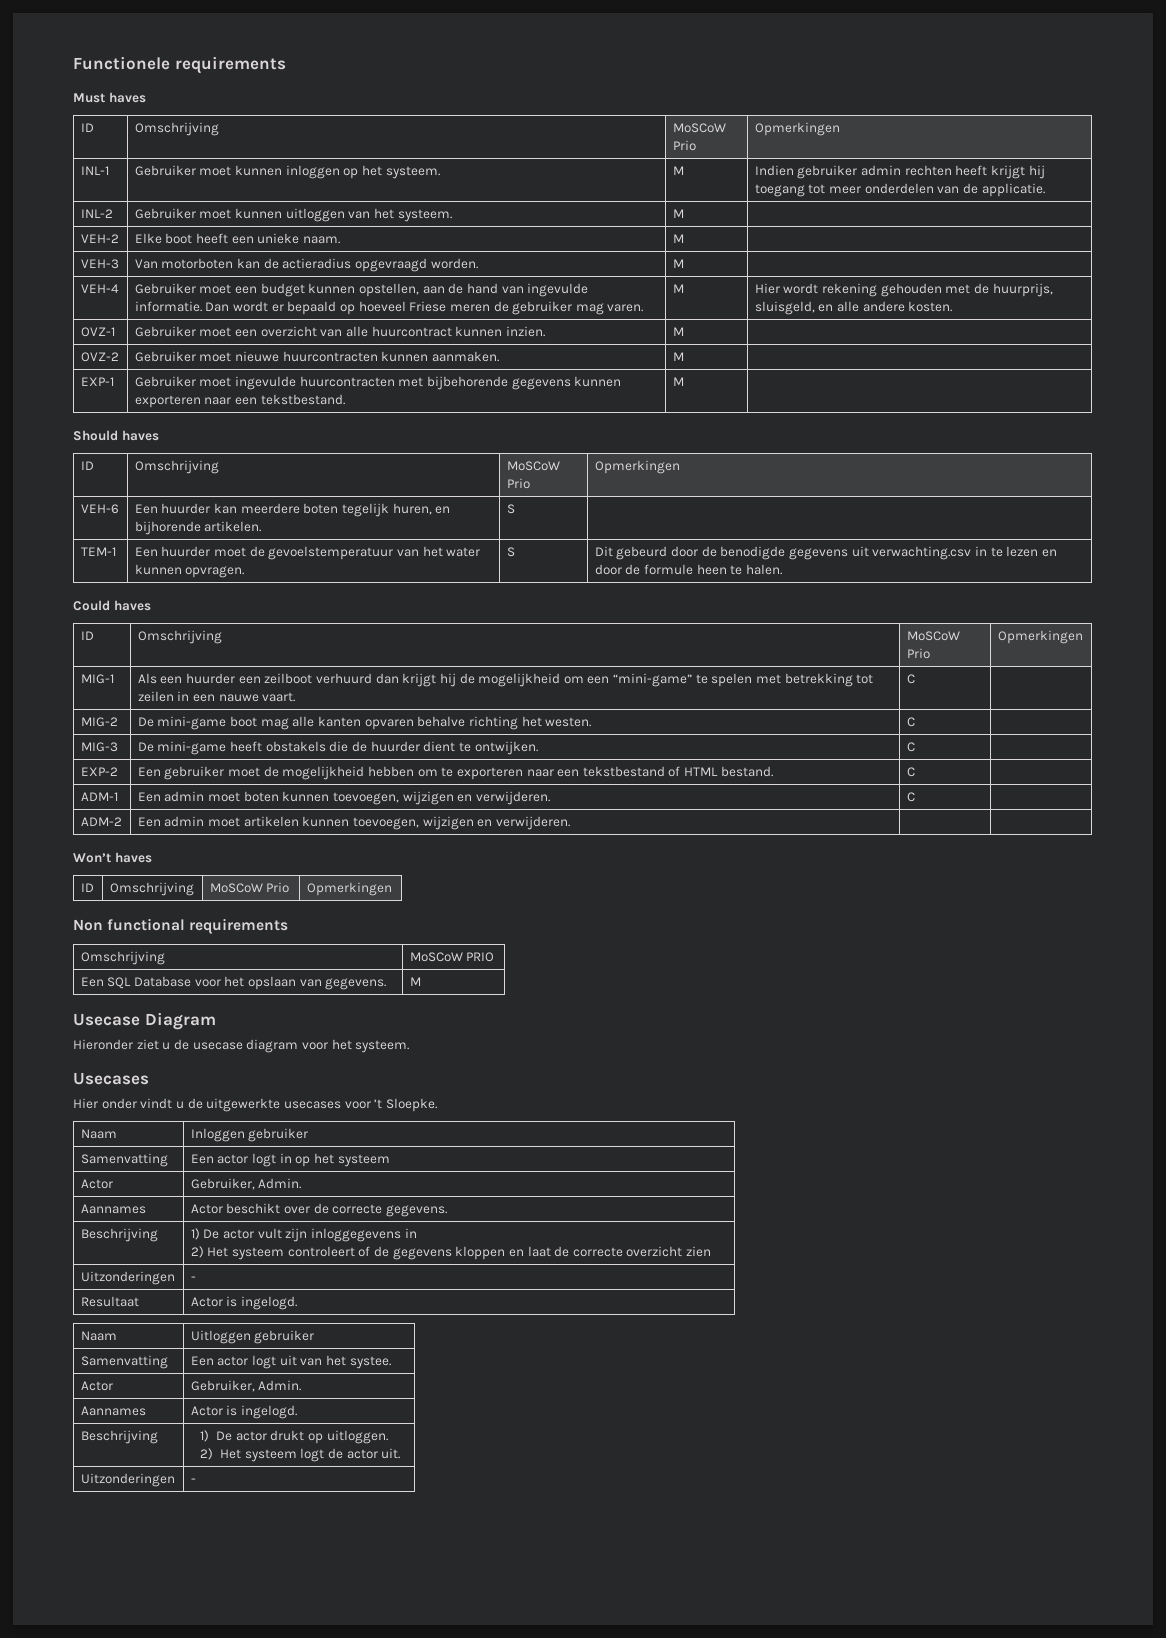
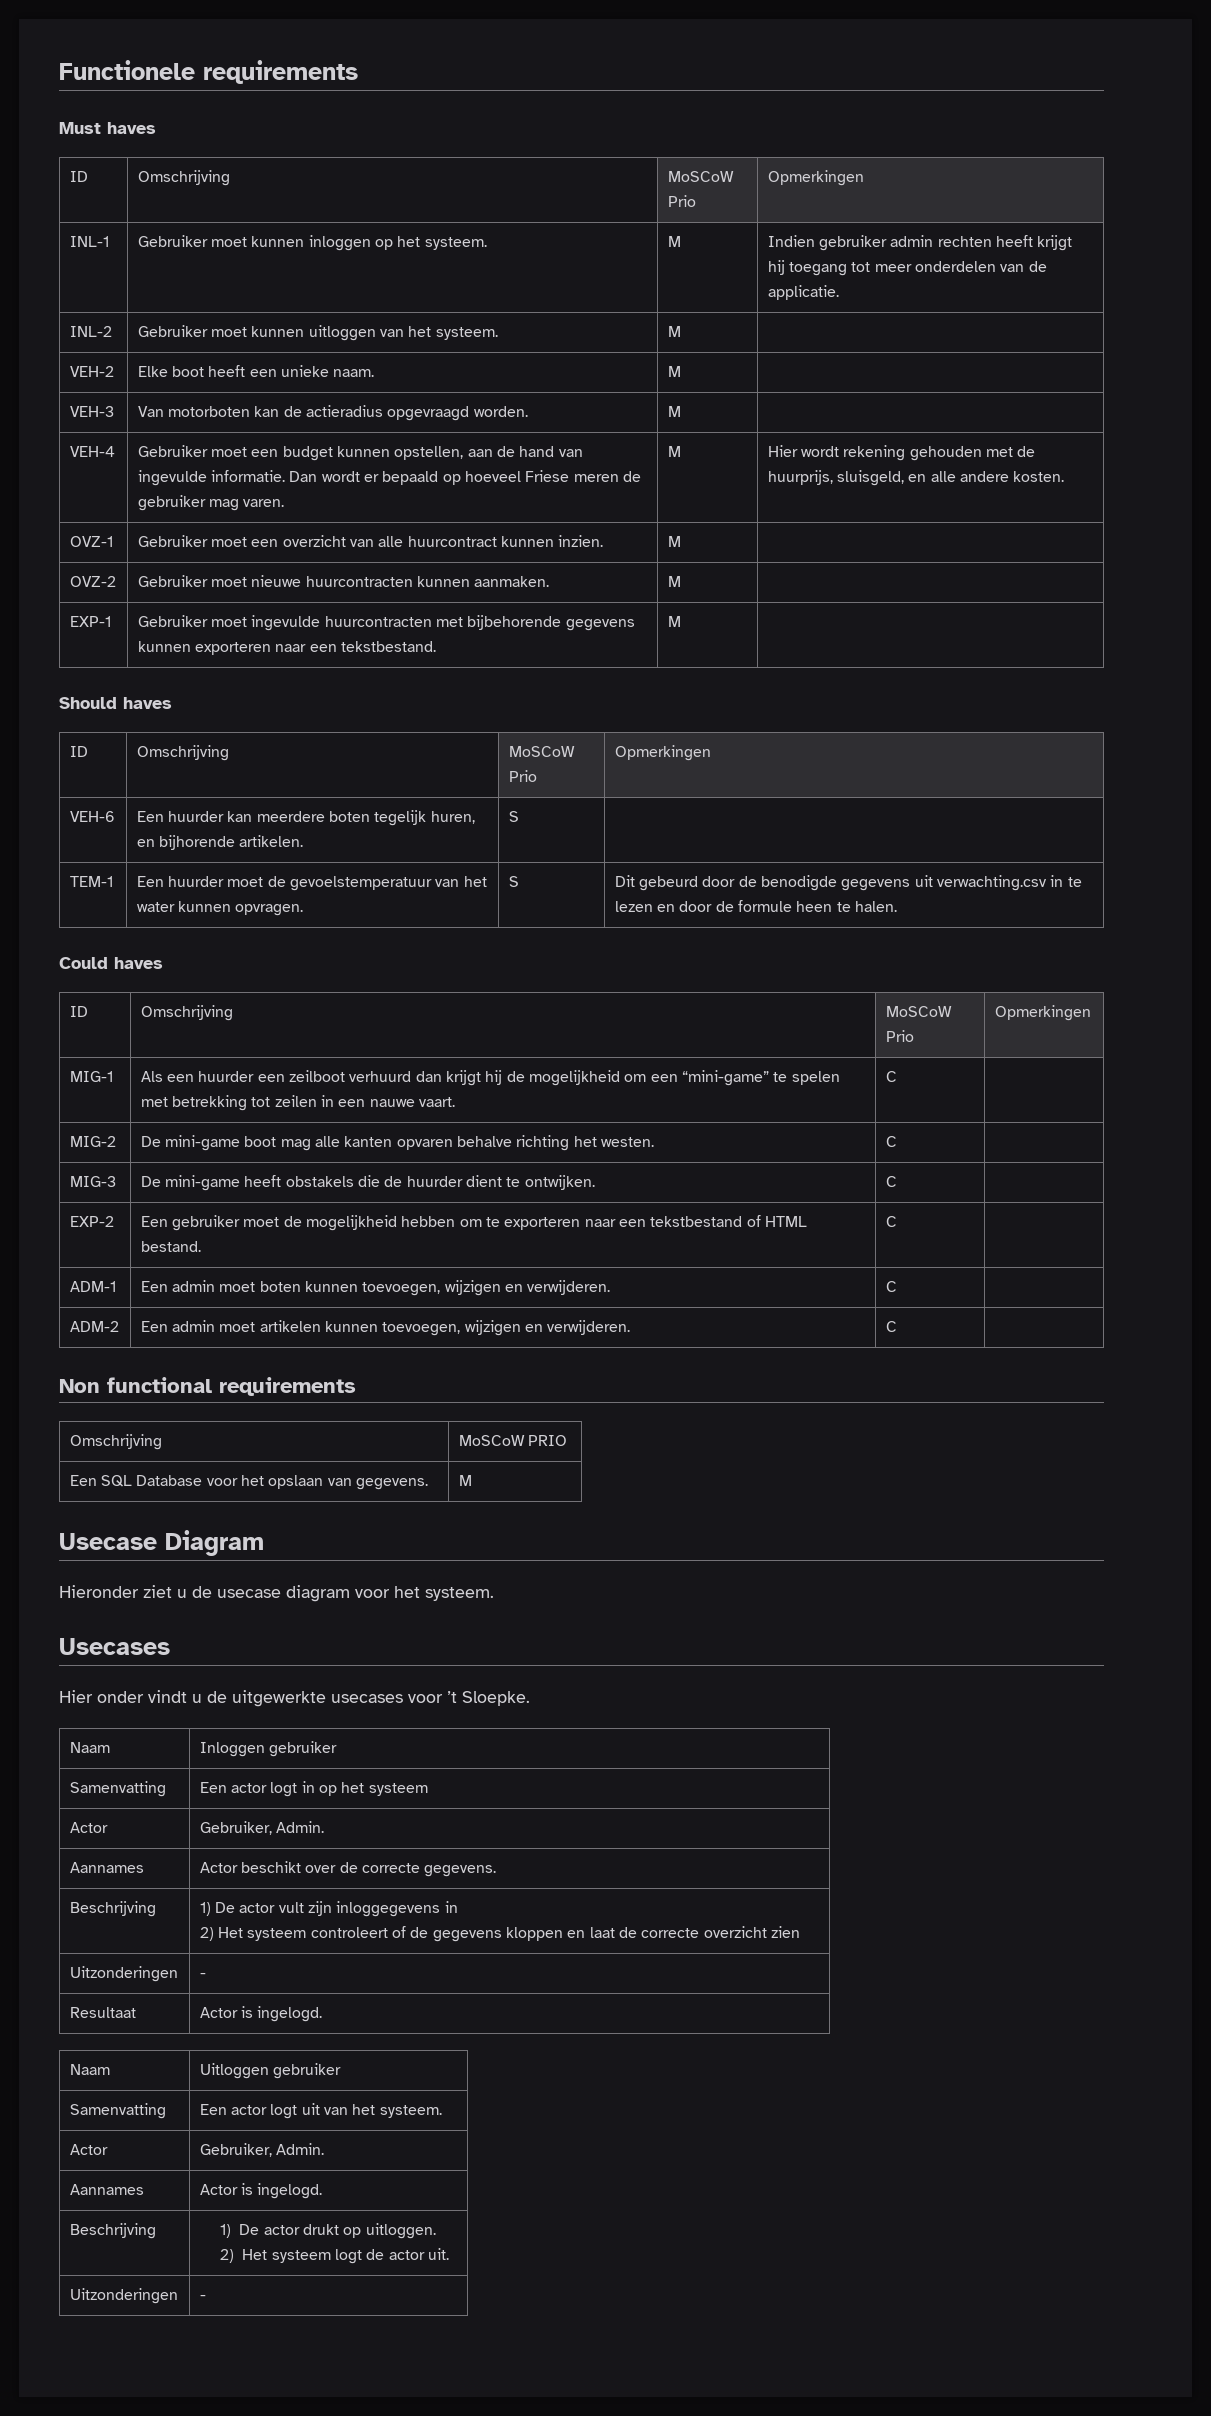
[73,852,152,863] [80,883,94,892] [109,882,194,896] [209,882,290,893] [306,882,392,896] | // Won’t haves // ID | Omschrijving | MoSCoW Prio | Opmerkingen -> [885,1321,897,1332] C |
[349,1356,391,1369] systee. -> [379,2105,442,2118] systeem.

